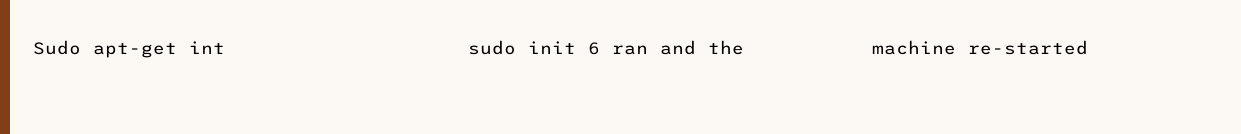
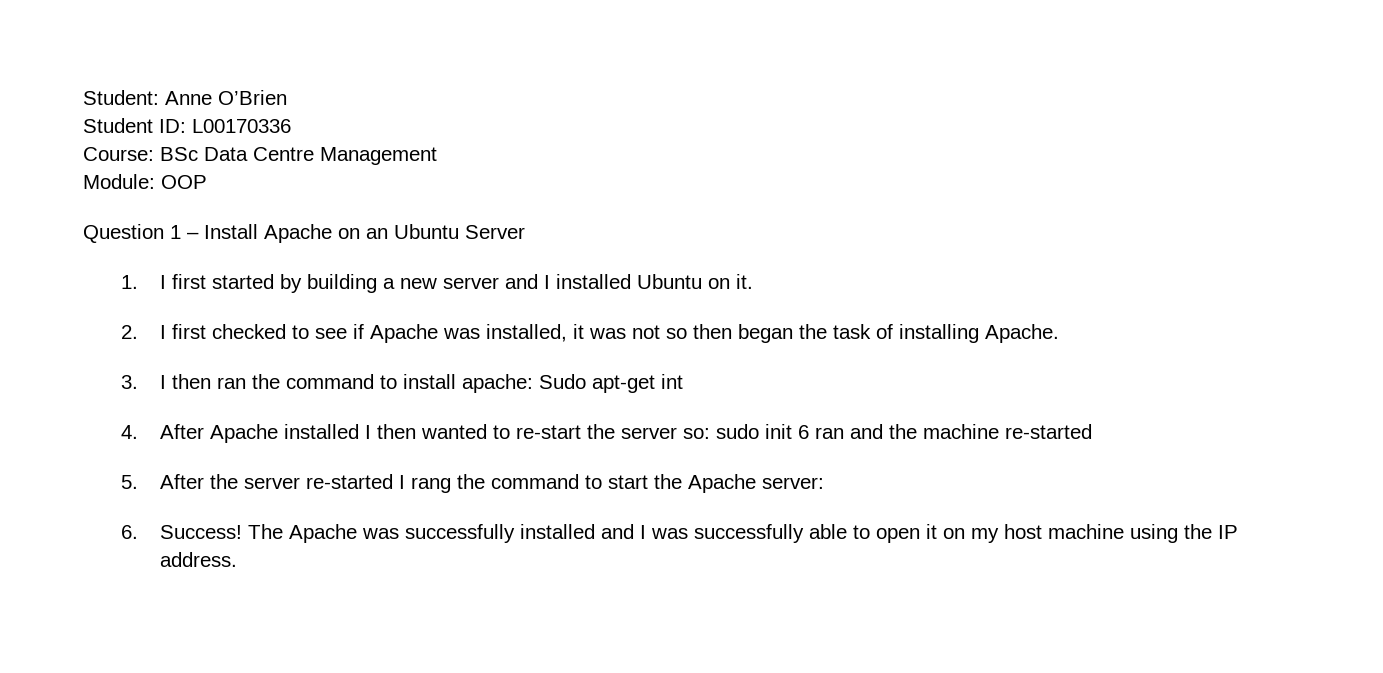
[33,40,225,58] Sudo apt-get int // -> [83,90,287,105] [83,118,291,133] [83,147,437,165] [83,174,207,189] [83,224,525,243] [121,274,753,293] [121,324,1059,343] [121,374,683,393] [121,424,710,443] Student: Anne O’Brien // Student ID: L00170336 // Course: BSc Data Centre Management // Module: OOP // Question 1 – Install Apache on an Ubuntu Server // 1. I first started by building a new server and I installed Ubuntu on it. // 2. I first checked to see if Apache was installed, it was not so then began the task of installing Apache. // 3. I then ran the command to install apache: Sudo apt-get int // 4. After Apache installed I then wanted to re-start the server so:
(1089, 47) none -> [121,474,824,493] [121,524,1238,543] [159,552,237,567] // 5. After the server re-started I rang the command to start the Apache server: // 6. Success! The Apache was successfully installed and I was successfully able to open it on my host machine using the IP address.

